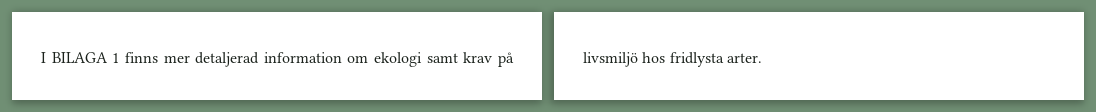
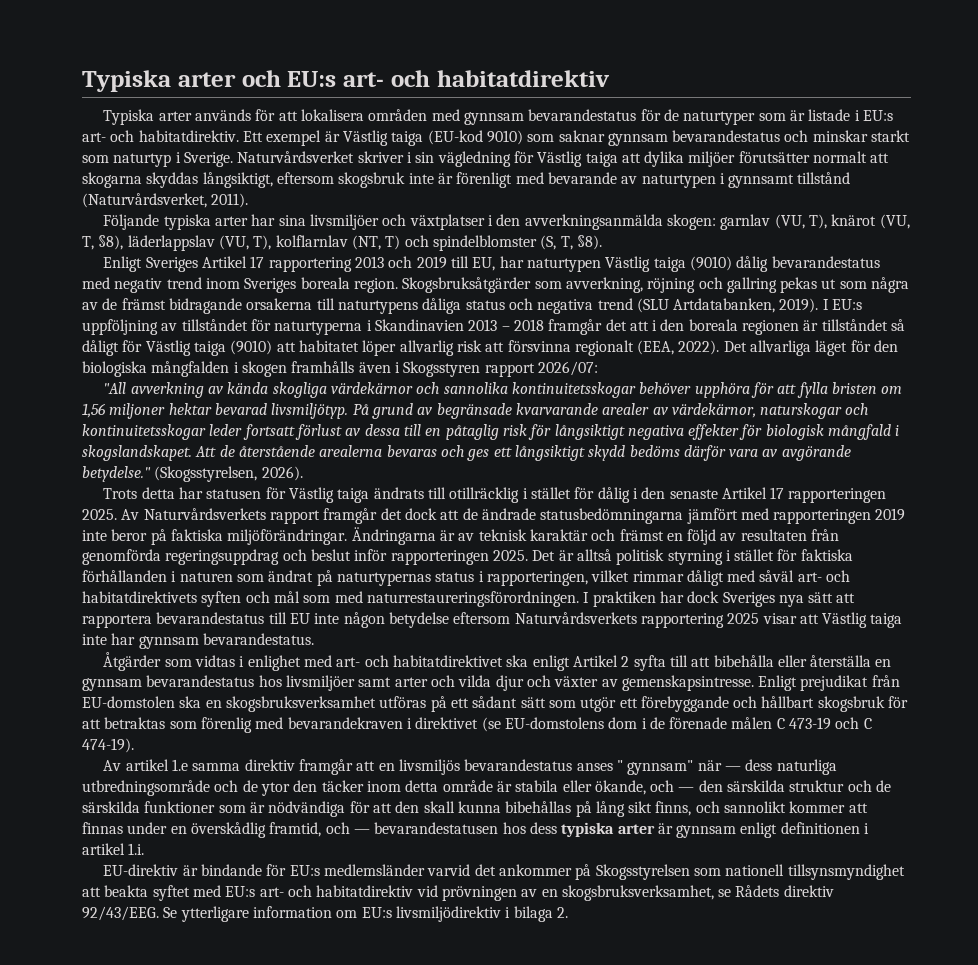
[41,52,762,67] I BILAGA 1 finns mer detaljerad information om ekologi samt krav på livsmiljö hos fridlysta arter. -> [82,70,610,92] [103,109,893,125] [82,130,911,146] [82,151,890,167] [82,172,851,188] [82,193,249,208] [103,214,910,230] [82,235,602,251] [103,256,880,272] [82,277,910,293] [82,298,863,314] [82,319,906,335] [82,340,899,356] [82,361,598,377] [103,382,903,398] [82,403,869,419] [82,424,900,440] [82,445,851,461] [82,466,303,482] [103,487,887,503] [82,508,906,524] [82,527,840,545] [82,549,853,565] [82,570,851,586] [82,591,856,607] [82,612,903,628] [82,633,314,649] [103,652,892,671] [82,675,900,691] [82,696,909,712] [82,717,872,733] [82,738,134,753] [103,759,837,775] [82,780,892,796] [82,801,868,817] [82,822,870,838] [82,843,145,855] [103,864,905,880] [82,885,834,901] [82,906,568,922] Typiska arter och EU:s art- och habitatdirektiv // Typiska arter används för att lokalisera områden med gynnsam bevarandestatus för de naturtyper som är listade i EU:s art- och habitatdirektiv. Ett exempel är Västlig taiga (EU-kod 9010) som saknar gynnsam bevarandestatus och minskar starkt som naturtyp i Sverige. Naturvårdsverket skriver i sin vägledning för Västlig taiga att dylika miljöer förutsätter normalt att skogarna skyddas långsiktigt, eftersom skogsbruk inte är förenligt med bevarande av naturtypen i gynnsamt tillstånd (Naturvårdsverket, 2011). // Följande typiska arter har sina livsmiljöer och växtplatser i den avverkningsanmälda skogen: garnlav (VU, T), knärot (VU, T, §8), läderlappslav (VU, T), kolflarnlav (NT, T) och spindelblomster (S, T, §8). // Enligt Sveriges Artikel 17 rapportering 2013 och 2019 till EU, har naturtypen Västlig taiga (9010) dålig bevarandestatus med negativ trend inom Sveriges boreala region. Skogsbruksåtgärder som avverkning, röjning och gallring pekas ut som några av de främst bidragande orsakerna till naturtypens dåliga status och negativa trend (SLU Artdatabanken, 2019). I EU:s uppföljning av tillståndet för naturtyperna i Skandinavien 2013 – 2018 framgår det att i den boreala regionen är tillståndet så dåligt för Västlig taiga (9010) att habitatet löper allvarlig risk att försvinna regionalt (EEA, 2022). Det allvarliga läget för den biologiska mångfalden i skogen framhålls även i Skogsstyren rapport 2026/07: // "All avverkning av kända skogliga värdekärnor och sannolika kontinuitetsskogar behöver upphöra för att fylla bristen om 1,56 miljoner hektar bevarad livsmiljötyp. På grund av begränsade kvarvarande arealer av värdekärnor, naturskogar och kontinuitetsskogar leder fortsatt förlust av dessa till en påtaglig risk för långsiktigt negativa effekter för biologisk mångfald i skogslandskapet. Att de återstående arealerna bevaras och ges ett långsiktigt skydd bedöms därför vara av avgörande betydelse." (Skogsstyrelsen, 2026). // Trots detta har statusen för Västlig taiga ändrats till otillräcklig i stället för dålig i den senaste Artikel 17 rapporteringen 2025. Av Naturvårdsverkets rapport framgår det dock att de ändrade statusbedömningarna jämfört med rapporteringen 2019 inte beror på faktiska miljöförändringar. Ändringarna är av teknisk karaktär och främst en följd av resultaten från genomförda regeringsuppdrag och beslut inför rapporteringen 2025. Det är alltså politisk styrning i stället för faktiska förhållanden i naturen som ändrat på naturtypernas status i rapporteringen, vilket rimmar dåligt med såväl art- och habitatdirektivets syften och mål som med naturrestaureringsförordningen. I praktiken har dock Sveriges nya sätt att rapportera bevarandestatus till EU inte någon betydelse eftersom Naturvårdsverkets rapportering 2025 visar att Västlig taiga inte har gynnsam bevarandestatus. // Åtgärder som vidtas i enlighet med art- och habitatdirektivet ska enligt Artikel 2 syfta till att bibehålla eller återställa en gynnsam bevarandestatus hos livsmiljöer samt arter och vilda djur och växter av gemenskapsintresse. Enligt prejudikat från EU-domstolen ska en skogsbruksverksamhet utföras på ett sådant sätt som utgör ett förebyggande och hållbart skogsbruk för att betraktas som förenlig med bevarandekraven i direktivet (se EU-domstolens dom i de förenade målen C 473-19 och C 474-19). // Av artikel 1.e samma direktiv framgår att en livsmiljös bevarandestatus anses " gynnsam" när — dess naturliga utbredningsområde och de ytor den täcker inom detta område är stabila eller ökande, och — den särskilda struktur och de särskilda funktioner som är nödvändiga för att den skall kunna bibehållas på lång sikt finns, och sannolikt kommer att finnas under en överskådlig framtid, och — bevarandestatusen hos dess typiska arter är gynnsam enligt definitionen i artikel 1.i. // EU-direktiv är bindande för EU:s medlemsländer varvid det ankommer på Skogsstyrelsen som nationell tillsynsmyndighet att beakta syftet med EU:s art- och habitatdirektiv vid prövningen av en skogsbruksverksamhet, se Rådets direktiv 92/43/EEG. Se ytterligare information om EU:s livsmiljödirektiv i bilaga 2.

